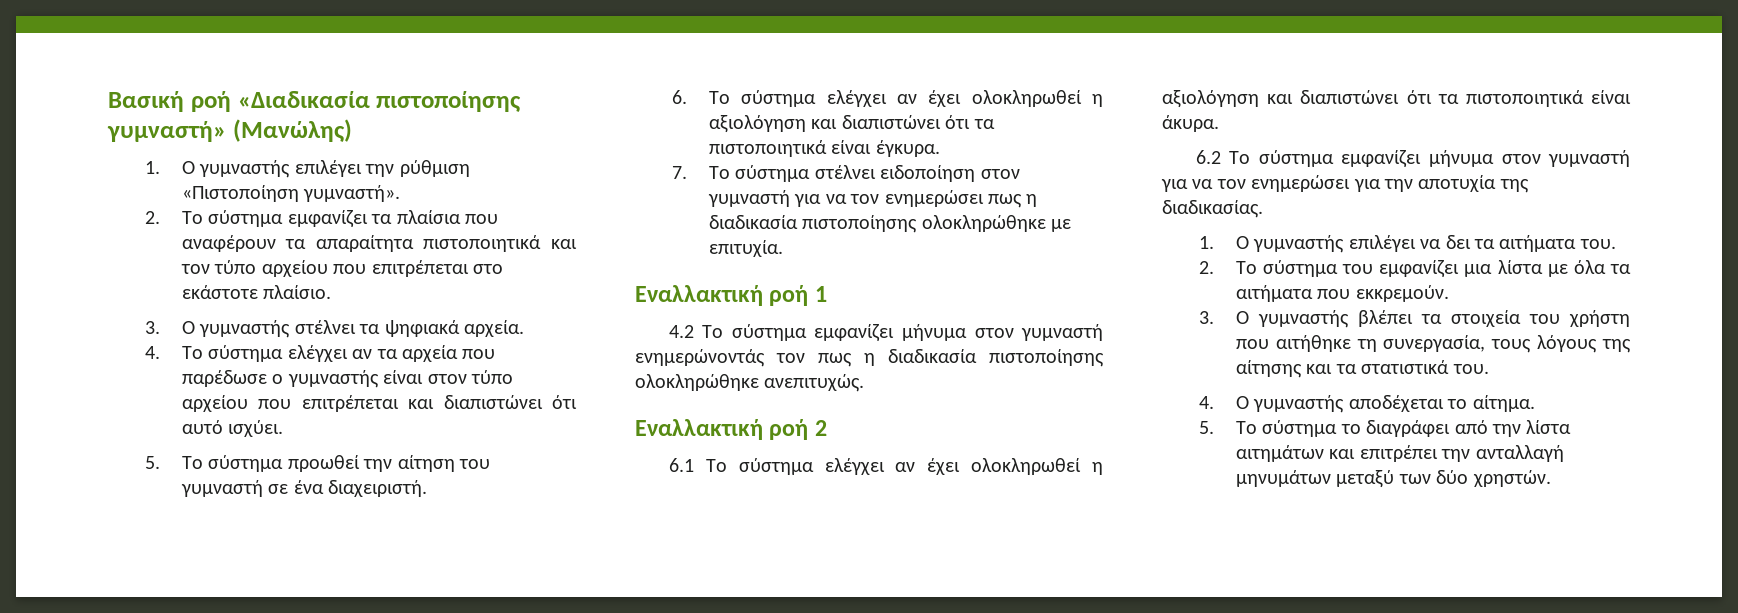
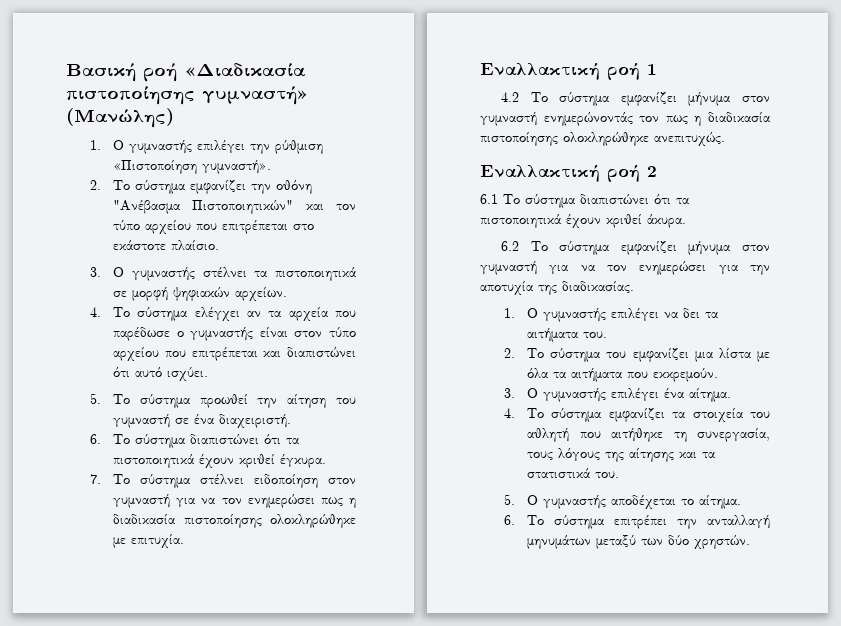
[371,210,498,224] [181,235,542,252] τα πλαίσια που αναφέρουν τα απαραίτητα πιστοποιητικά -> [251,180,313,194] [113,200,294,214] την οθόνη "Ανέβασμα Πιστοποιητικών"
[384,320,524,337] ψηφιακά αρχεία. -> [275,267,356,281] [113,287,288,301] πιστοποιητικά σε μορφή ψηφιακών αρχείων.
[826,90,1103,107] [708,115,995,133] [708,140,872,157] ελέγχει αν έχει ολοκληρωθεί η αξιολόγηση και διαπιστώνει ότι τα πιστοποιητικά είναι -> [190,434,300,444] [113,454,276,468] διαπιστώνει ότι τα πιστοποιητικά έχουν κριθεί
[824,458,1103,475] [1162,90,1631,108] ελέγχει αν έχει ολοκληρωθεί η αξιολόγηση και διαπιστώνει ότι τα πιστοποιητικά είναι -> [580,194,689,204] [480,214,642,228] διαπιστώνει ότι τα πιστοποιητικά έχουν κριθεί
[1357,310,1413,327] βλέπει -> [611,388,732,402] [503,408,665,422] επιλέγει ένα αίτημα. // 4. Το σύστημα εμφανίζει
[1569,310,1630,327] χρήστη -> [527,428,570,442] αθλητή
[1198,396,1214,409] 4. -> [503,494,515,505] 5.
[1198,420,1572,437] [1235,445,1356,462] 5. Το σύστημα το διαγράφει από την λίστα αιτημάτων και -> [503,515,605,529] 6. Το σύστημα

